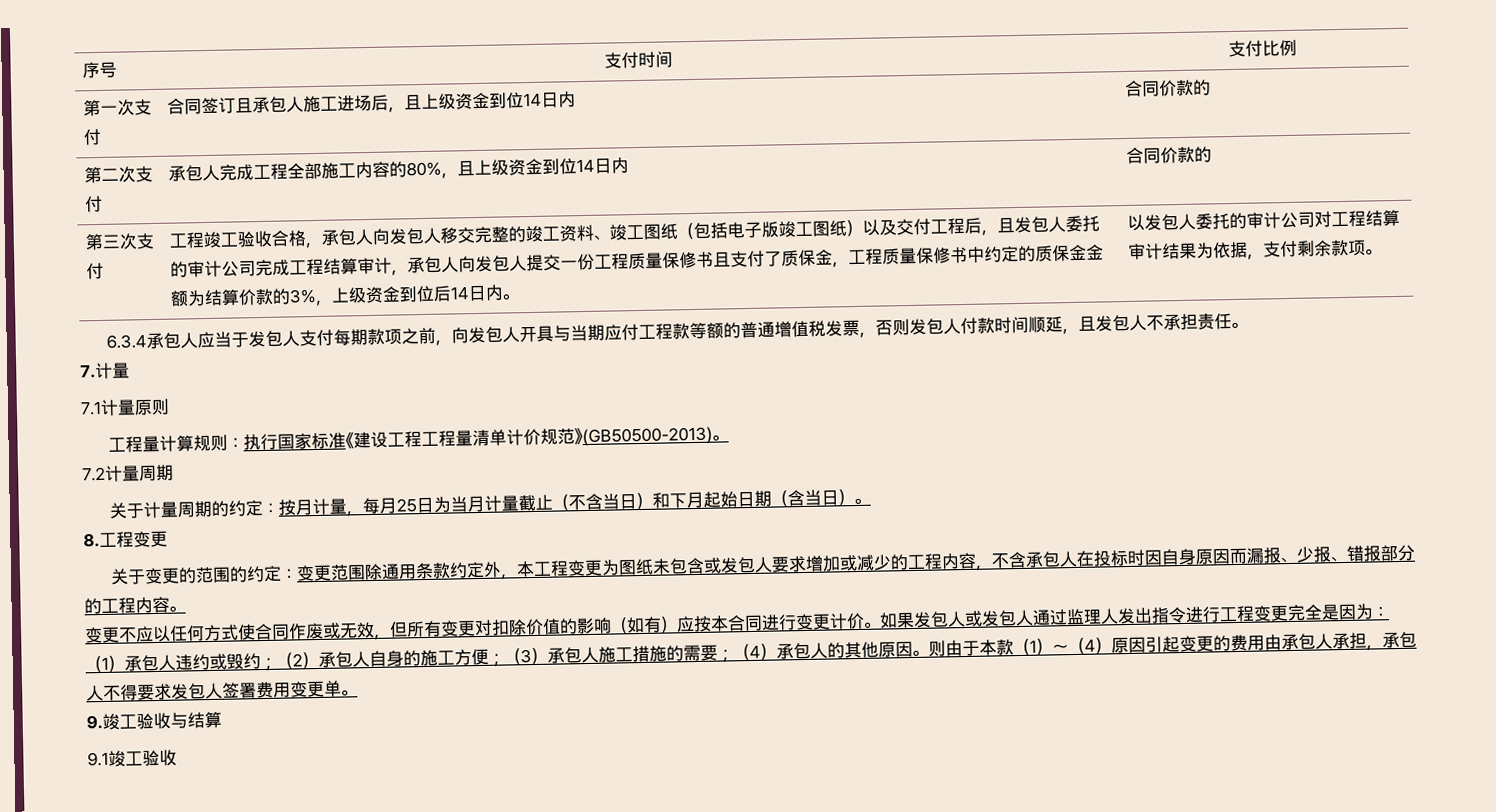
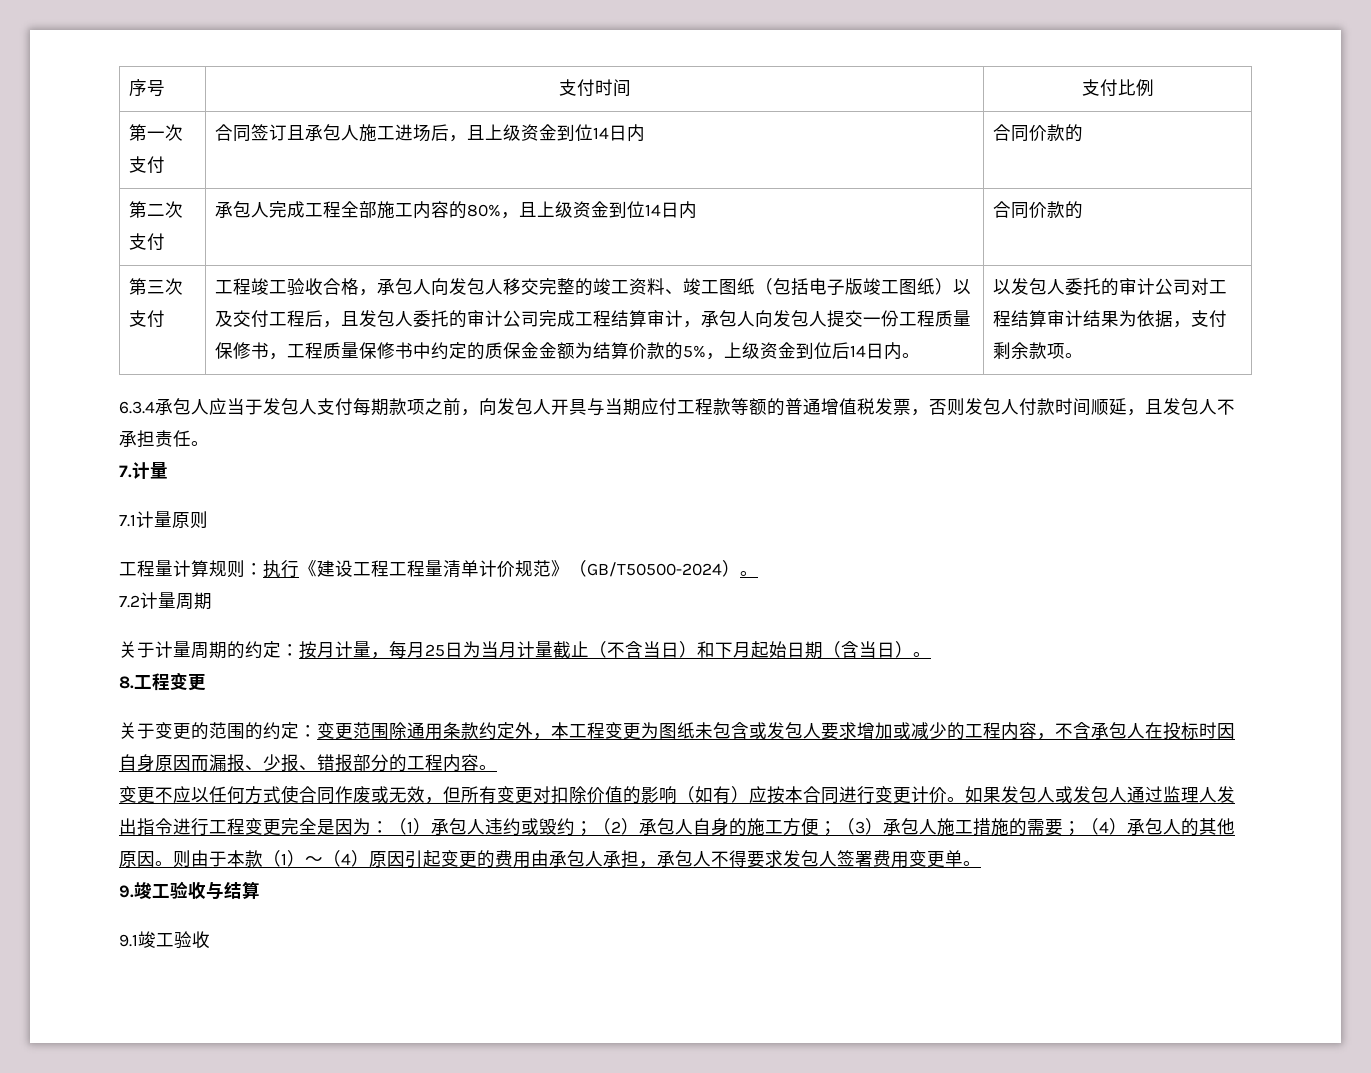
[713,249,834,268] 且支付了质保金 -> (269, 350) none
[289,288,318,304] 3% -> [682,345,706,358] 5%
[277,432,347,450] 国家标准 -> (299, 569) none
[582,426,714,447] (GB50500-2013) -> [569,560,740,577] （GB/T50500-2024）

